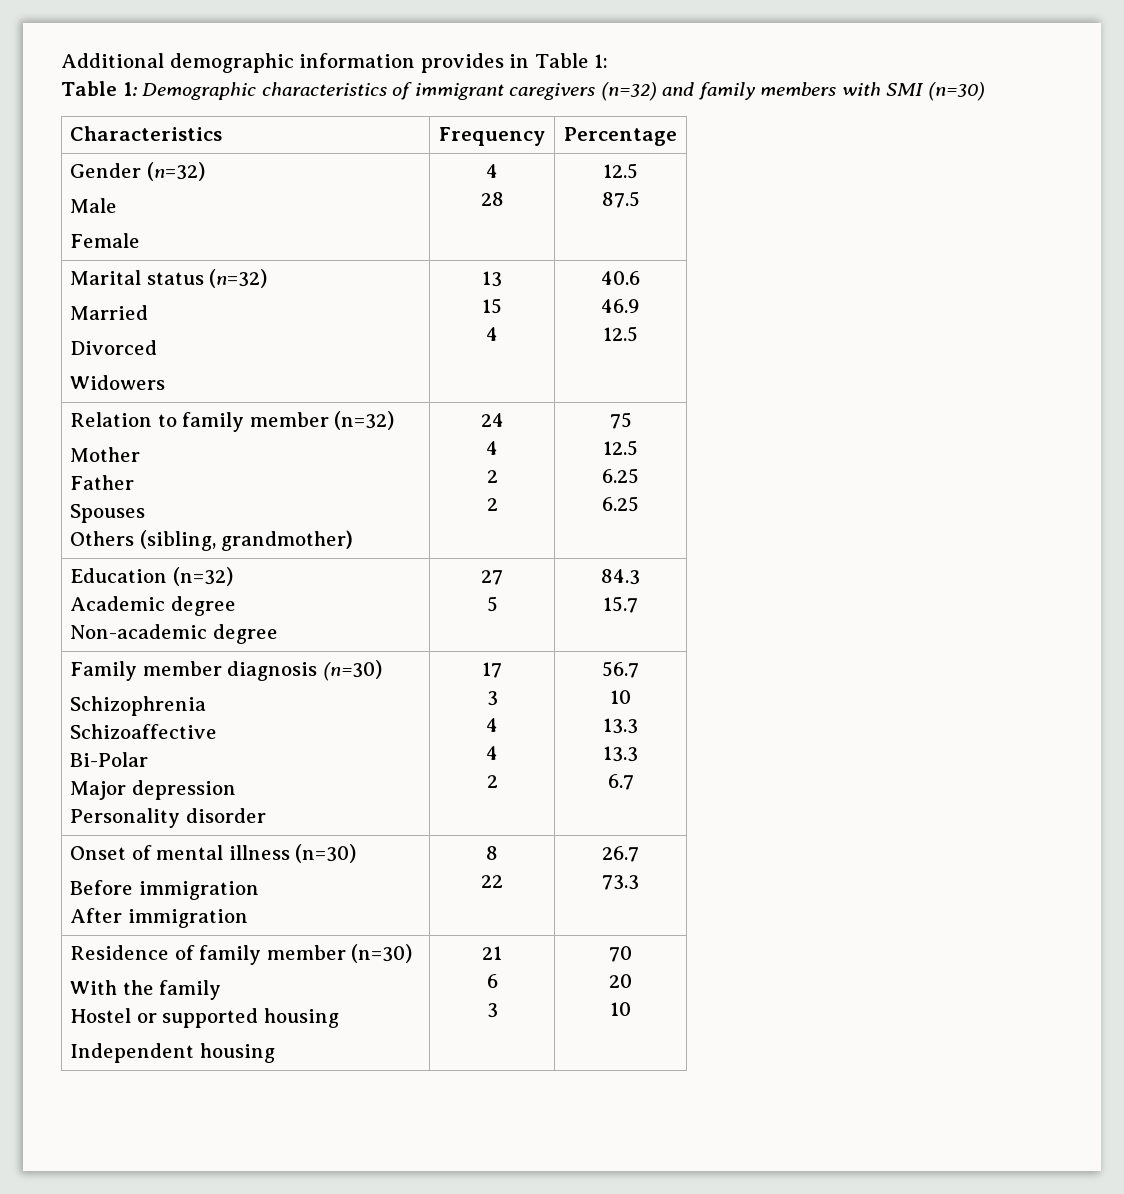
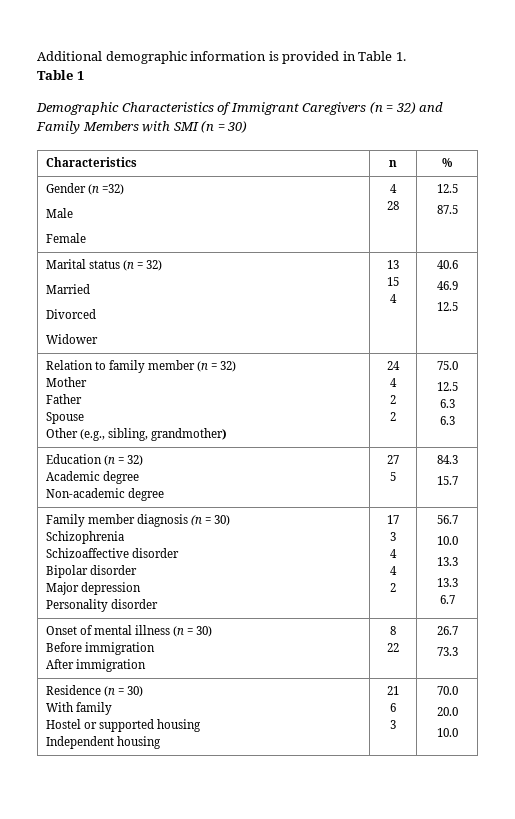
[420,53,504,73] provides -> [268,51,340,64] is provided
[594,54,609,68] [61,81,985,101] 1: // Table 1: Demographic characteristics of immigrant caregivers (n=32) and family members with SMI (n=30) -> [395,52,406,61] [37,70,84,80] [36,102,444,115] [36,121,248,134] 1. // Table 1 // Demographic Characteristics of Immigrant Caregivers (n = 32) and Family Members with SMI (n = 30)
[439,127,545,146] [564,127,677,146] Frequency | Percentage -> [389,160,397,167] [442,158,453,167] n | %
[146,162,205,181] (n=32) -> [87,184,124,195] (n =32)
[209,269,268,288] (n=32) -> [122,260,163,271] (n = 32)
[70,375,166,390] Widowers -> [45,334,98,344] Widower
[334,411,395,430] (n=32) -> [197,361,237,372] (n = 32)
[70,504,146,523] [70,530,216,551] Spouses // Others (sibling, -> [45,412,84,424] [45,428,148,441] Spouse // Other (e.g., sibling,
[609,412,632,429] [603,440,638,456] [602,468,639,484] [602,496,639,512] 75 // 12.5 // 6.25 // 6.25 -> [436,361,458,370] [436,382,458,391] [439,399,455,408] [439,416,455,425] 75.0 // 12.5 // 6.3 // 6.3
[172,567,233,586] (n=32) -> [103,455,143,466] (n = 32)
[322,660,382,681] (n=30) -> [190,515,231,526] (n = 30)
[70,752,149,767] // Bi-Polar -> [131,548,179,558] [45,565,137,578] disorder // Bipolar disorder
[610,690,631,704] 10 -> [436,536,458,545] 10.0
[295,844,357,863] (n=30) -> [173,626,213,637] (n = 30)
[174,944,413,965] of family member (n=30) -> [103,686,143,697] (n = 30)
[122,980,154,995] the -> (73, 707) none
[609,946,632,962] [609,974,632,988] [610,1002,631,1016] 70 // 20 // 10 -> [436,686,458,695] [436,707,458,716] [436,728,458,737] 70.0 // 20.0 // 10.0

